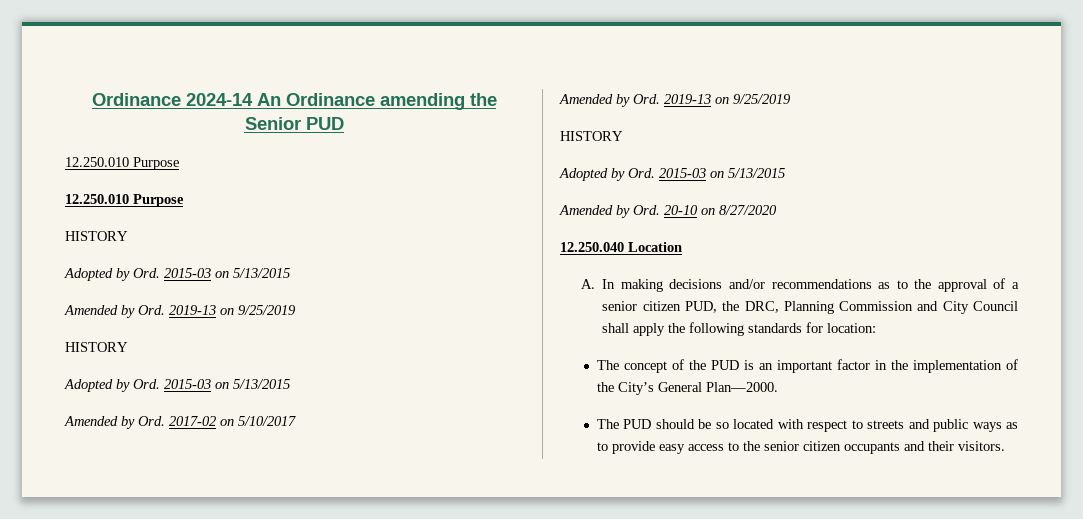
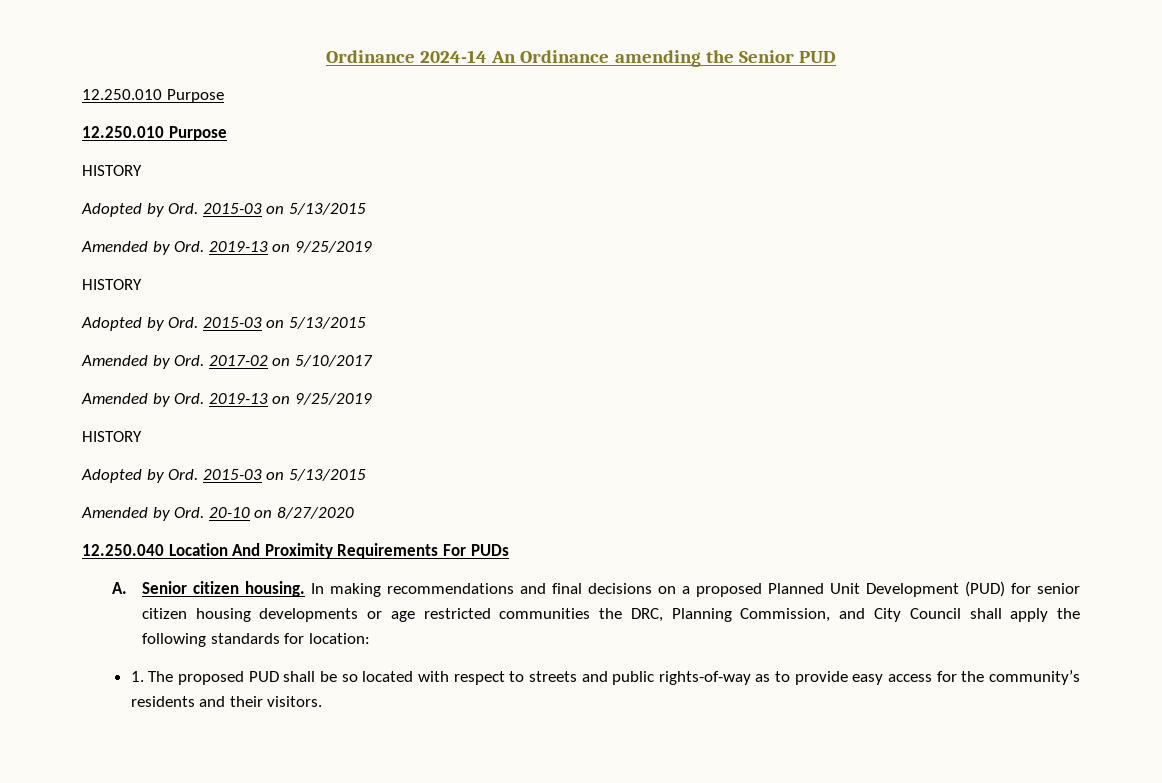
[581,278,1019,292] [602,301,717,313] // A. In making decisions and/or recommendations as to the approval of a senior citizen PUD, -> [232,543,509,559] [111,581,1081,597] [141,608,591,622] And Proximity Requirements For PUDs // A. Senior citizen housing. In making recommendations and final decisions on a proposed Planned Unit Development (PUD) for senior citizen housing developments or age restricted communities
[839,301,914,311] Commission -> [740,608,831,622] Commission,
[597,359,1018,373] [597,382,779,395] [597,419,695,429] The concept of the PUD is an important factor in the implementation of the City’s General Plan—2000. // The PUD should -> [130,671,316,685] 1. The proposed PUD shall
[972,422,1002,432] ways -> [658,671,751,685] rights-of-way
[728,441,901,454] to the senior citizen occupants -> [936,670,1080,685] [130,696,195,707] for the community’s residents

